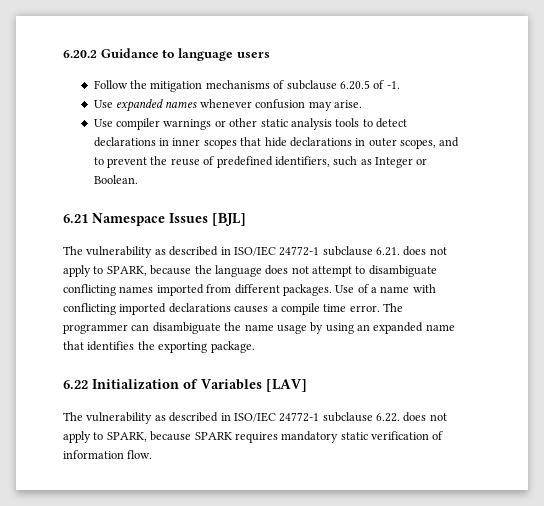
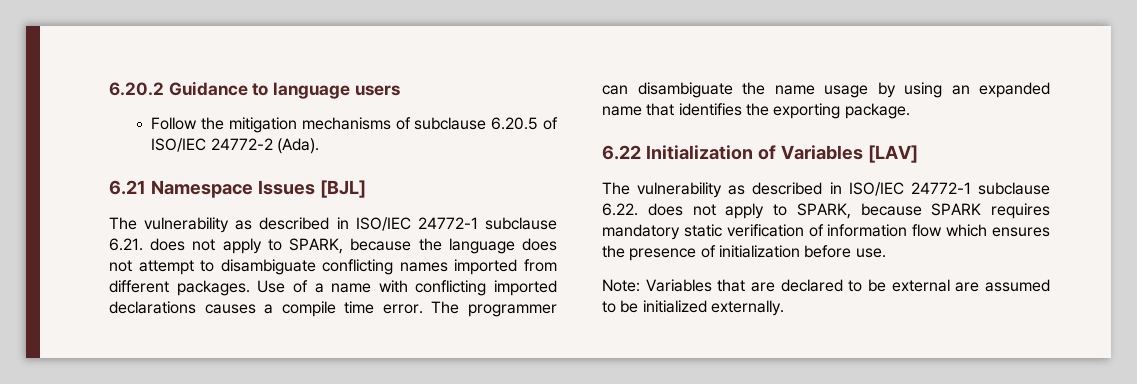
[386,81,400,89] [93,99,362,112] [93,118,407,130] [93,137,460,149] [93,156,428,168] [93,175,138,184] -1. // Use expanded names whenever confusion may arise. // Use compiler warnings or other static analysis tools to detect declarations in inner scopes that hide declarations in outer scopes, and to prevent the reuse of predefined identifiers, such as Integer or Boolean. -> [151,138,319,154] ISO/IEC 24772-2 (Ada).
[127,450,153,459] flow. -> [912,224,1050,237] [602,245,886,261] [602,279,1050,292] [602,300,784,316] flow which ensures the presence of initialization before use. // Note: Variables that are declared to be external are assumed to be initialized externally.

